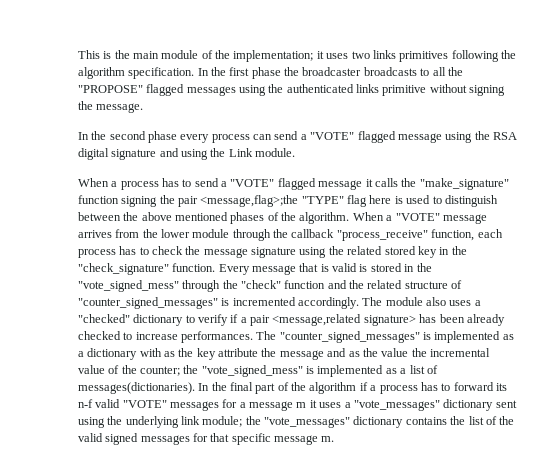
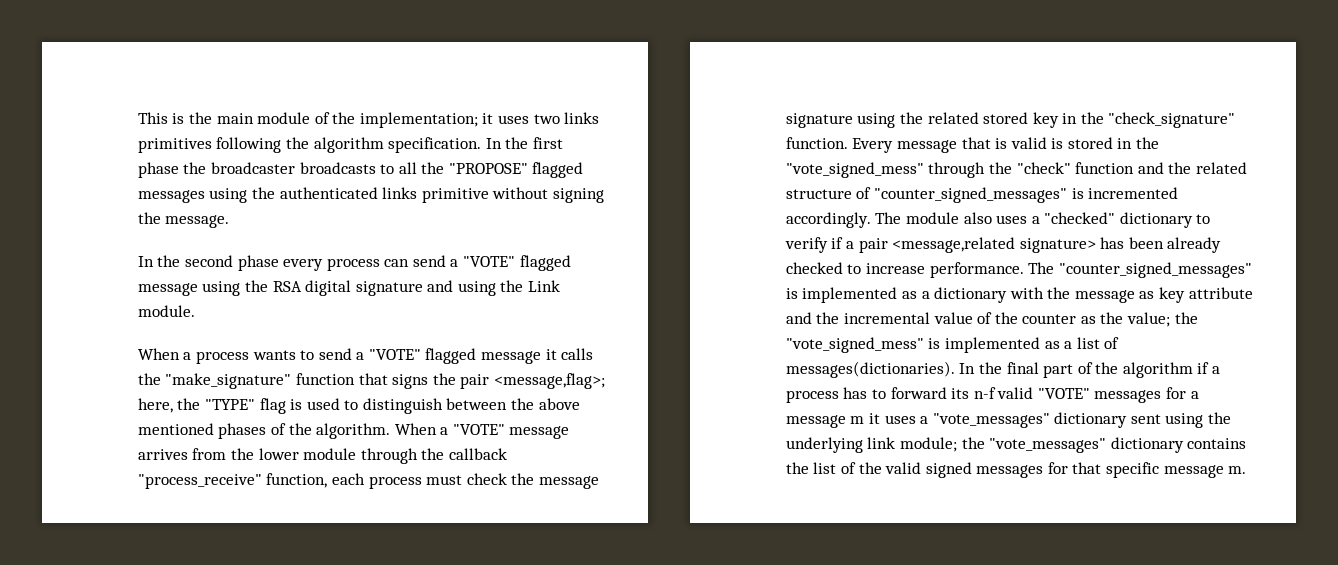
[161,178,179,187] has -> [252,350,296,360] wants
[121,195,299,207] signing the pair <message,flag>;the -> [358,373,605,389] [137,398,201,413] that signs the pair <message,flag>; here, the
[369,195,392,204] here -> (286, 406) none
[119,246,149,255] has to -> [426,475,463,485] must
[180,331,253,343] performances. -> [929,262,1024,278] performance.
[163,348,409,360] as the key attribute the message and as the value -> [1047,287,1253,303] [785,312,812,324] the message as key attribute and
[139,366,180,376] counter; -> [1022,312,1171,327] counter as the value;

